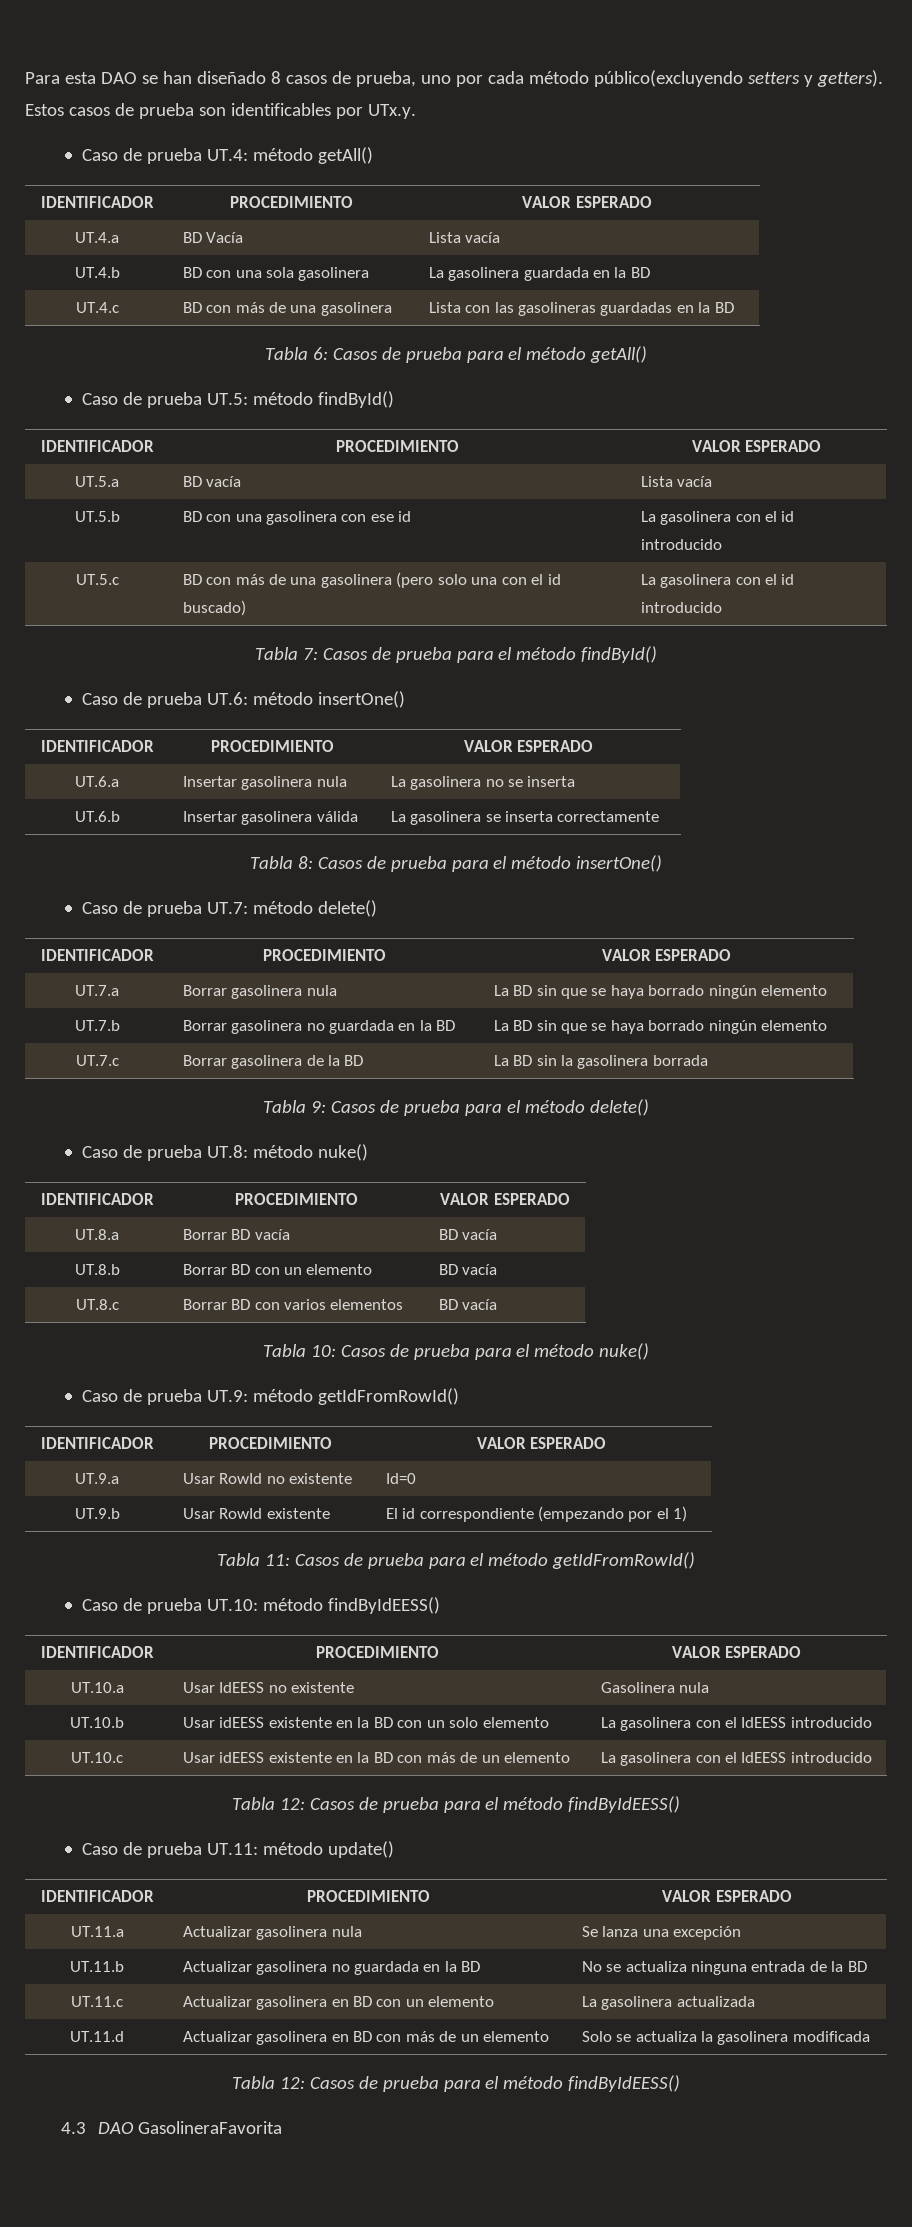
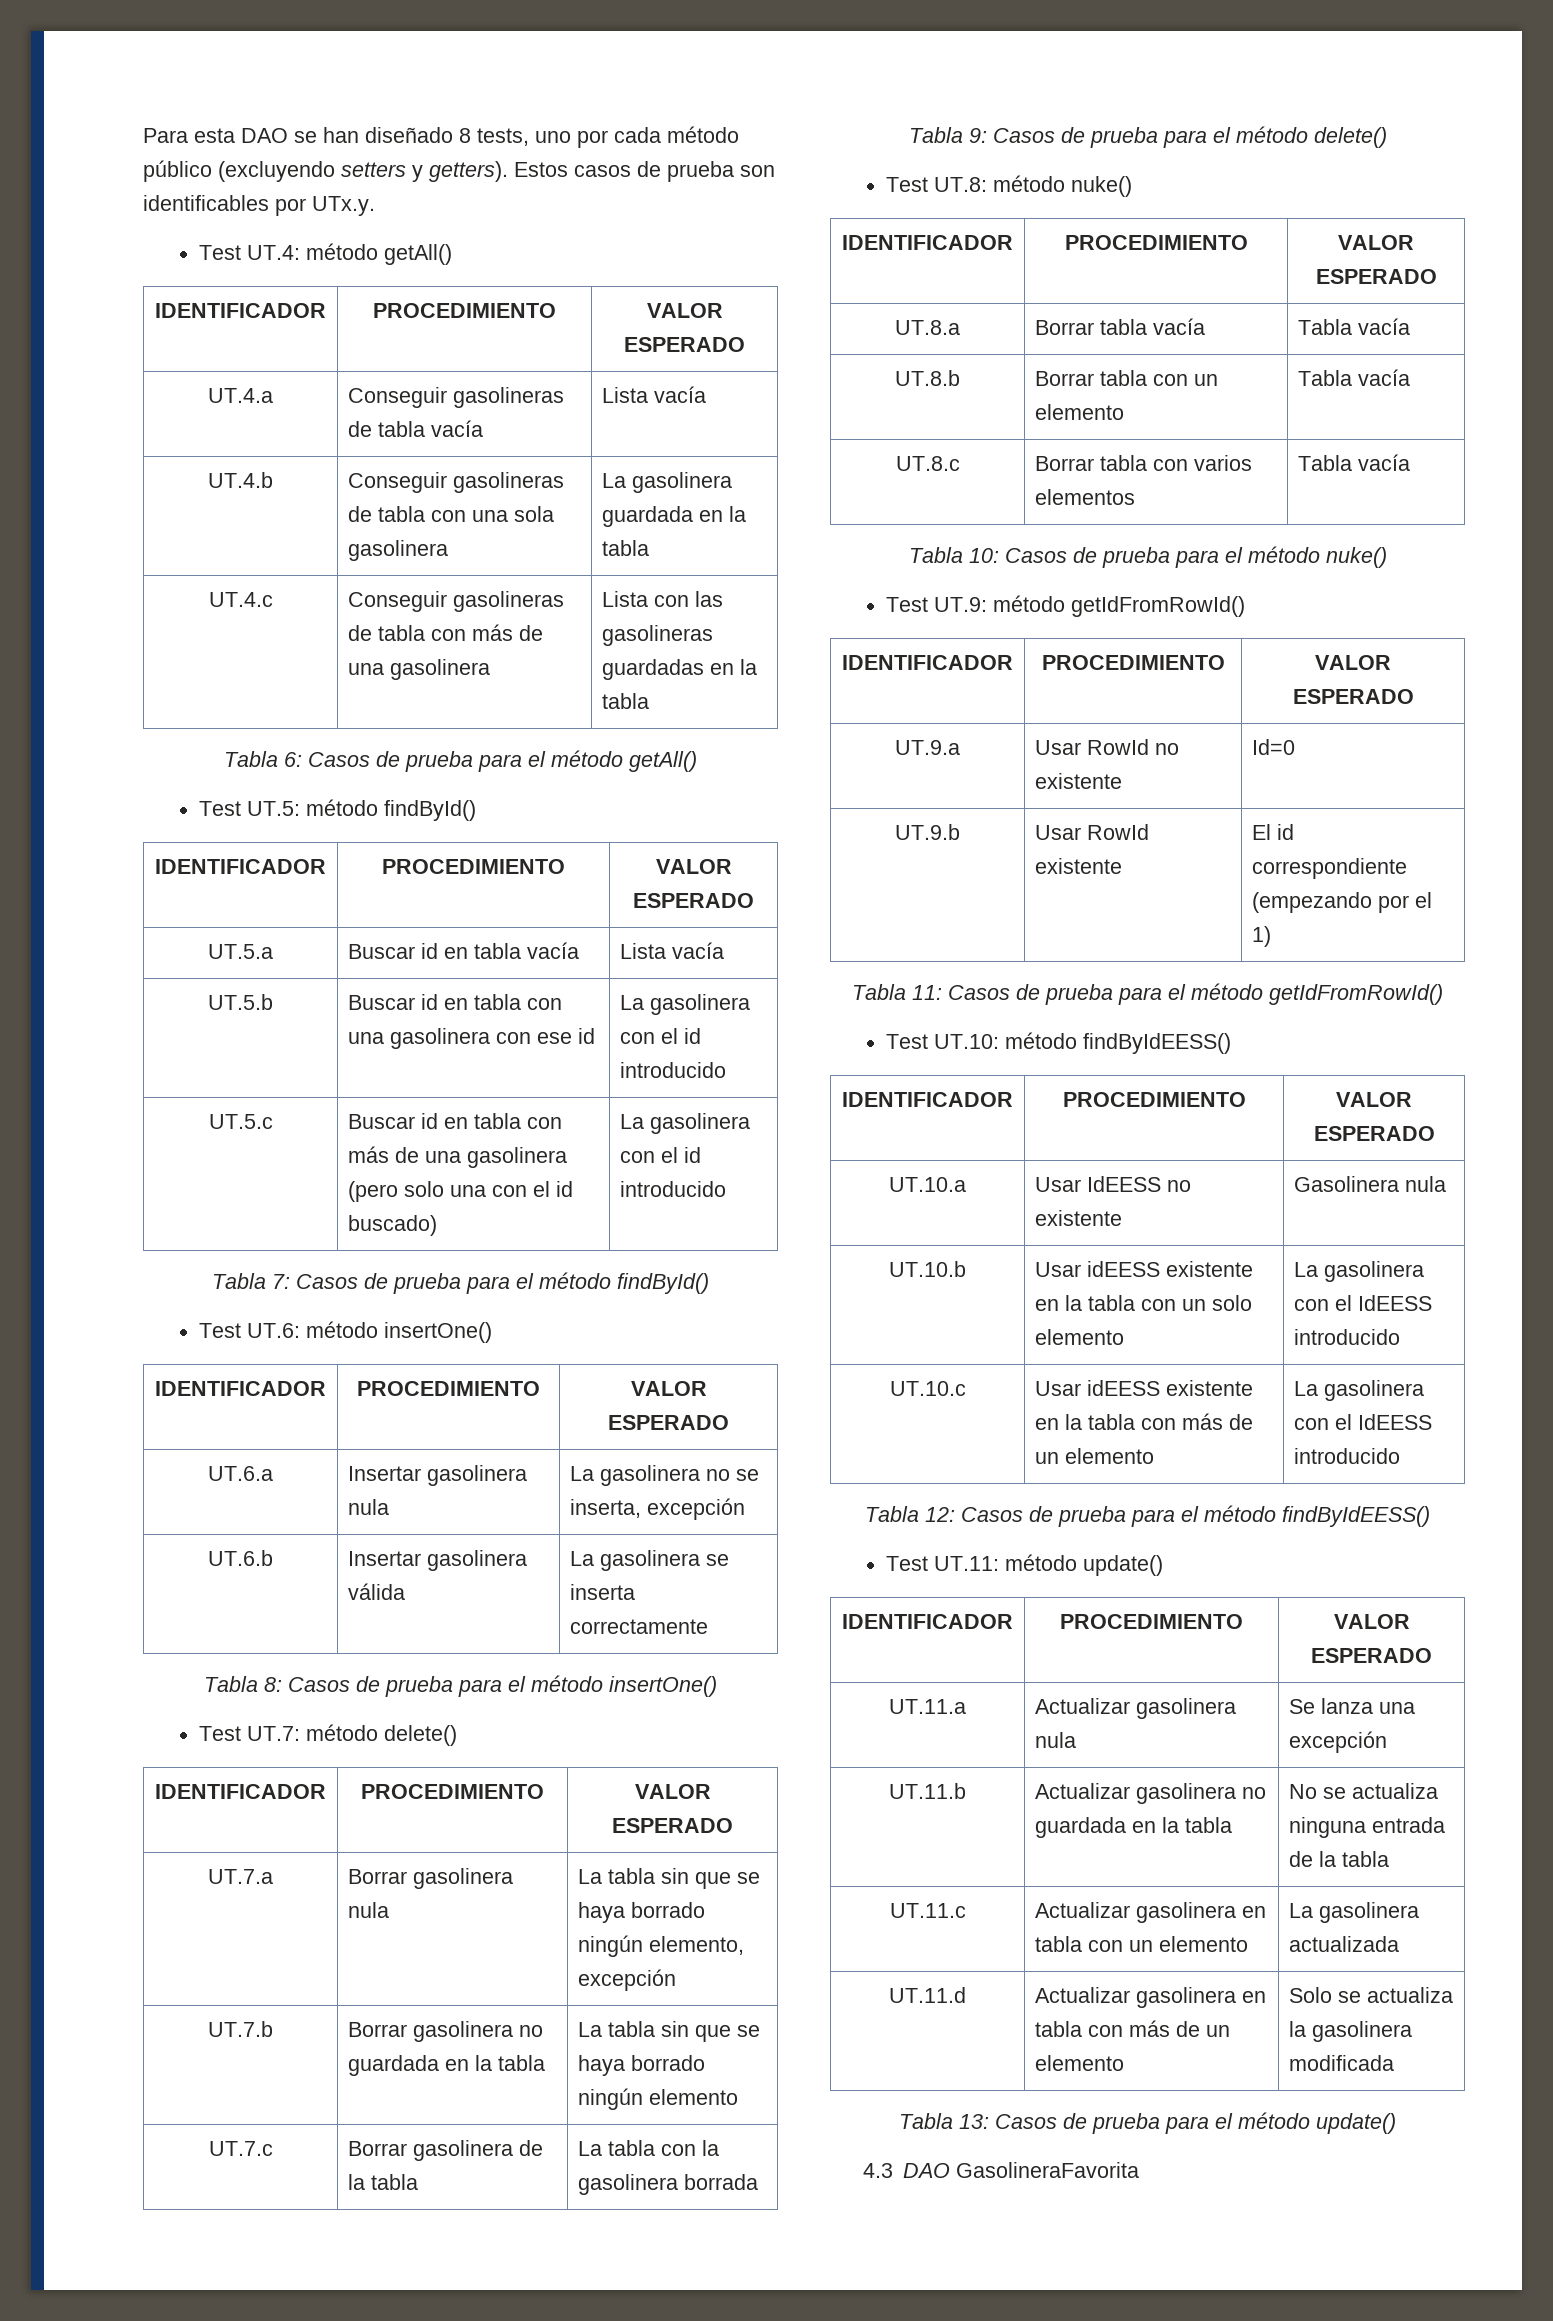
[285,71,416,87] casos de prueba, -> [477,128,529,146] tests,
[593,70,743,87] público(excluyendo -> [143,160,335,182] público (excluyendo
[81,148,202,164] Caso de prueba -> [199,245,242,260] Test
[182,232,244,243] BD Vacía -> [348,387,565,408] [348,420,484,437] Conseguir gasolineras de tabla vacía
[182,267,202,278] BD -> [348,472,565,493] [348,506,426,522] Conseguir gasolineras de tabla
[630,267,650,278] BD -> [602,540,650,556] tabla
[182,302,202,313] BD -> [348,591,565,612] [348,625,426,641] Conseguir gasolineras de tabla
[714,302,734,313] BD -> [602,693,650,709] tabla
[81,392,202,408] Caso de prueba -> [199,801,242,816] Test
[182,476,202,487] BD -> [348,943,522,959] Buscar id en tabla
[182,511,202,522] BD -> [348,994,522,1010] Buscar id en tabla
[182,574,202,585] BD -> [348,1113,522,1129] Buscar id en tabla
[81,692,202,708] Caso de prueba -> [199,1323,242,1338] Test
[527,776,576,787] inserta -> [570,1498,746,1520] inserta, excepción
[81,901,202,917] Caso de prueba -> [199,1726,242,1741] Test
[513,985,828,999] BD sin que se haya borrado ningún elemento -> [608,1868,761,1889] [578,1902,706,1923] [578,1935,745,1957] [578,1969,677,1991] tabla sin que se haya borrado ningún elemento, excepción
[436,1020,456,1031] [493,1020,533,1031] BD | La BD -> [498,2055,546,2071] [578,2021,656,2037] tabla | La tabla
[344,1055,364,1066] [493,1055,557,1066] BD | La BD sin -> [371,2174,419,2190] [578,2140,697,2156] tabla | La tabla con
[81,1145,202,1161] Caso de prueba -> [886,177,929,192] Test
[231,1229,290,1240] [438,1229,458,1240] BD vacía | BD -> [1100,318,1206,335] [1298,319,1353,335] tabla vacía | Tabla
[231,1264,373,1275] [438,1264,458,1275] BD con un elemento | BD -> [1100,370,1219,386] [1035,404,1125,420] [1298,370,1353,386] tabla con un elemento | Tabla
[231,1299,251,1310] BD -> [1100,455,1148,471] tabla
[438,1299,458,1310] BD -> [1298,455,1353,471] Tabla
[81,1389,202,1405] Caso de prueba -> [886,597,929,612] Test
[81,1598,202,1614] Caso de prueba -> [886,1034,929,1049] Test
[373,1717,393,1728] BD -> [1088,1295,1136,1311] tabla
[373,1752,393,1763] BD -> [1088,1414,1136,1430] tabla
[81,1842,202,1858] Caso de prueba -> [886,1556,929,1571] Test
[461,1961,481,1972] BD -> [1185,1817,1233,1833] tabla
[847,1961,867,1972] BD -> [1342,1851,1390,1867] tabla
[353,1996,373,2007] BD -> [1035,1936,1083,1952] tabla
[353,2031,373,2042] BD -> [1035,2021,1083,2037] tabla
[279,2075,681,2092] 12: Casos de prueba para el método findByIdEESS() -> [959,2112,1396,2134] 13: Casos de prueba para el método update()

